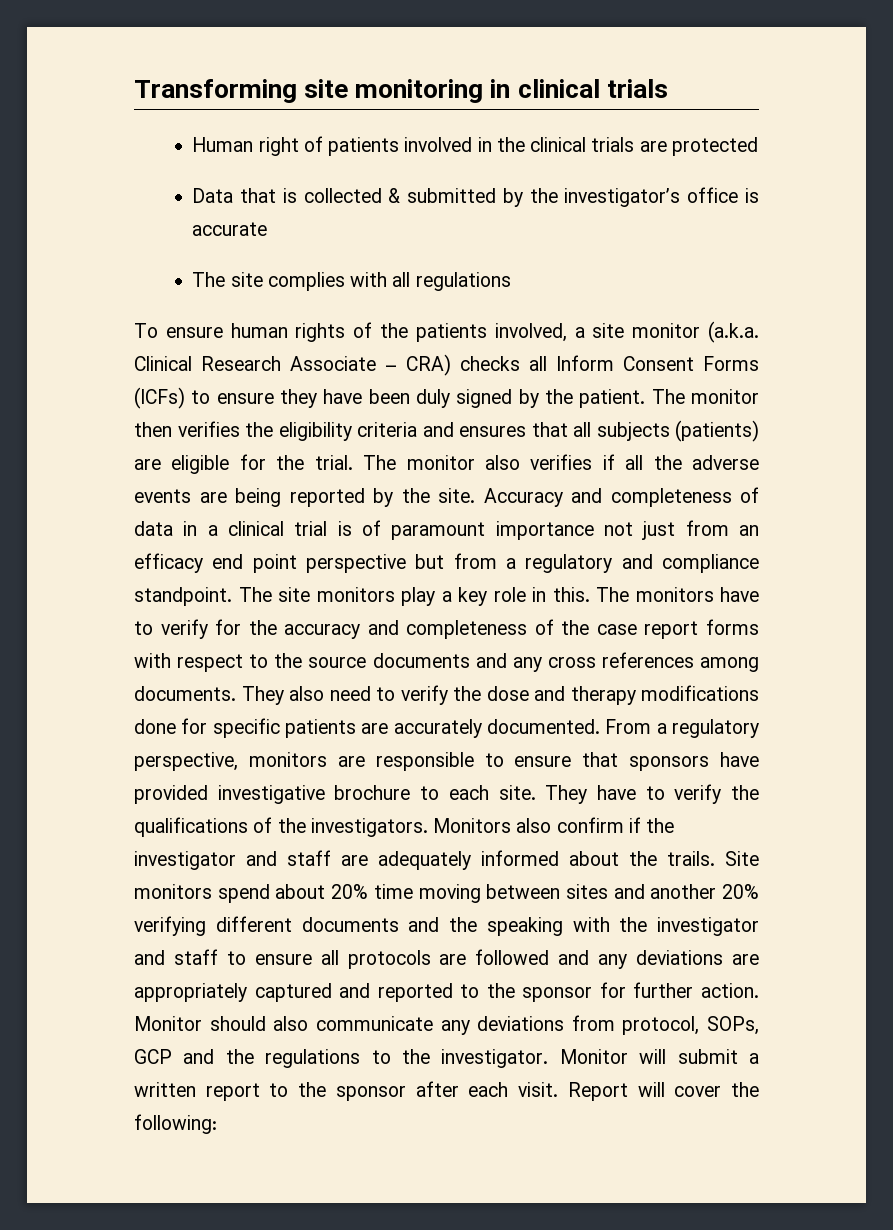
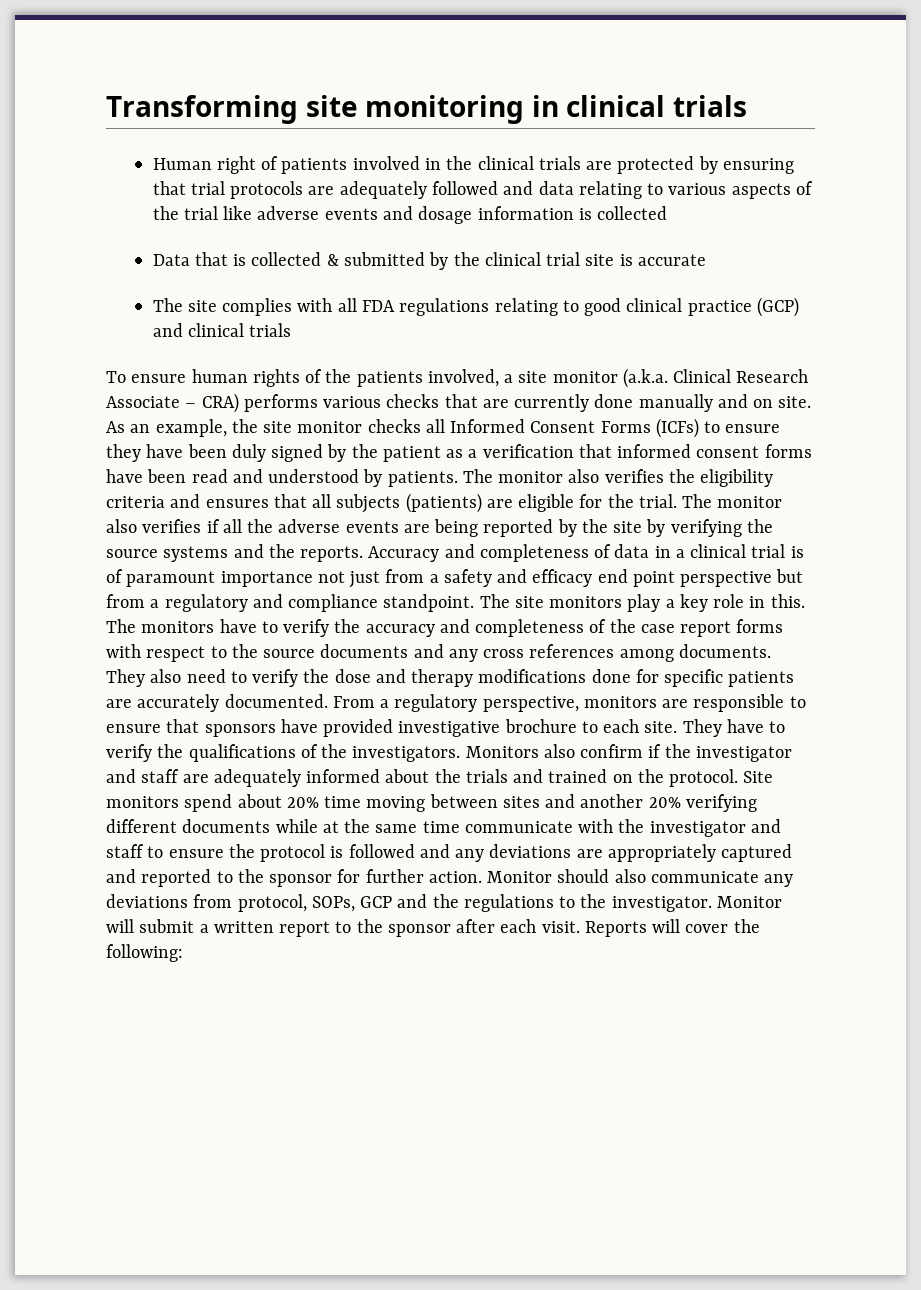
(758, 146) none -> [698,156,794,174] [152,181,813,199] [152,206,668,224] by ensuring that trial protocols are adequately followed and data relating to various aspects of the trial like adverse events and dosage information is collected
[564,187,739,207] investigator’s office -> [484,252,615,266] clinical trial site
[415,272,511,291] regulations -> [361,297,799,317] [152,323,292,337] FDA regulations relating to good clinical practice (GCP) and clinical trials
(451, 365) none -> [243,394,812,412] [106,419,363,437] performs various checks that are currently done manually and on site. As an example, the site monitor
[556,355,614,371] Inform -> [450,419,526,433] Informed
[579,389,759,408] [134,422,172,437] patient. The monitor then -> [382,444,812,462] [106,469,600,487] patient as a verification that informed consent forms have been read and understood by patients. The monitor also
[438,488,475,503] site. -> [613,519,773,537] [106,544,364,562] site by verifying the source systems and the reports.
[739,525,759,536] an -> [429,569,528,587] a safety and
[215,619,242,635] for -> (330, 628) none
[667,851,715,866] trails. -> [465,769,739,787] trials and trained on the protocol.
[408,917,563,936] and the speaking -> [275,819,573,833] while at the same time communicate
[320,950,467,969] all protocols are -> [228,844,344,862] the protocol is
[567,1082,628,1101] Report -> [584,921,647,937] Reports

